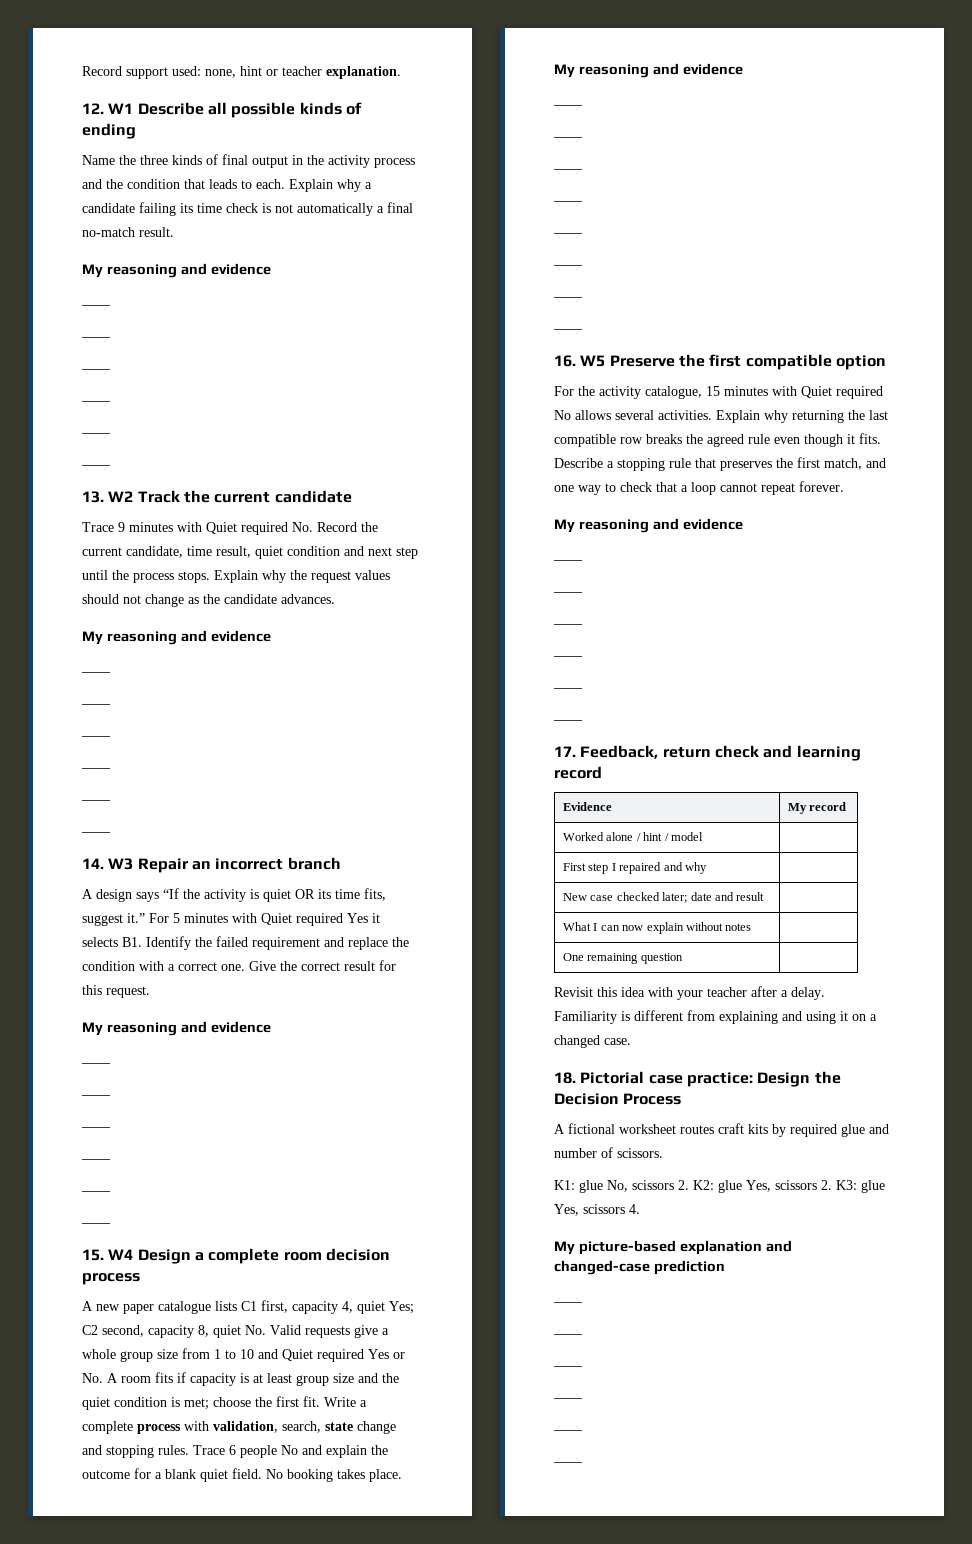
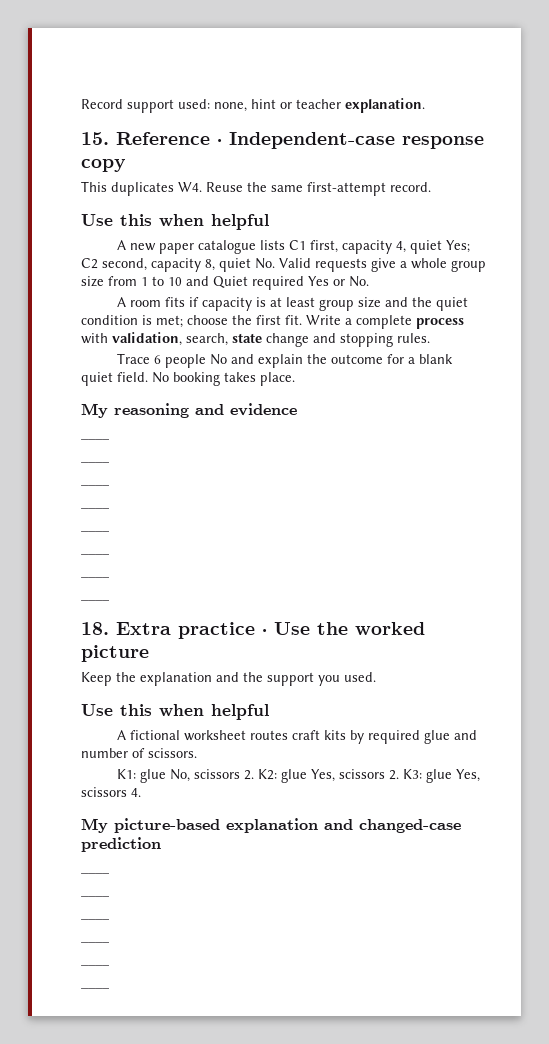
[82,102,362,118] [82,123,136,139] [82,154,415,168] [82,179,372,192] [82,202,413,216] [82,227,174,237] [82,263,271,278] [81,304,111,306] [81,336,111,338] [81,368,111,370] [81,400,111,402] [81,432,111,434] [81,464,111,466] [82,490,352,503] [82,522,378,535] [82,546,418,559] [82,570,390,583] [82,594,335,607] [82,630,271,645] [81,671,111,673] [81,703,111,705] [81,735,111,737] [81,767,111,769] [81,799,111,801] [81,831,111,833] [82,857,341,873] [82,888,386,902] [82,913,380,926] [82,936,409,950] [82,960,396,971] [82,985,150,998] [82,1021,271,1036] [81,1062,111,1064] [81,1094,111,1096] [81,1126,111,1128] [81,1158,111,1160] [81,1190,111,1192] [81,1222,111,1224] [82,1248,390,1264] [82,1273,140,1285] 12. W1 Describe all possible kinds of ending // Name the three kinds of final output in the activity process and the condition that leads to each. Explain why a candidate failing its time check is not automatically a final no-match result. // My reasoning and evidence // ____ // ____ // ____ // ____ // ____ // ____ // 13. W2 Track the current candidate // Trace 9 minutes with Quiet required No. Record the current candidate, time result, quiet condition and next step until the process stops. Explain why the request values should not change as the candidate advances. // My reasoning and evidence // ____ // ____ // ____ // ____ // ____ // ____ // 14. W3 Repair an incorrect branch // A design says “If the activity is quiet OR its time fits, suggest it.” For 5 minutes with Quiet required Yes it selects B1. Identify the failed requirement and replace the condition with a correct one. Give the correct result for this request. // My reasoning and evidence // ____ // ____ // ____ // ____ // ____ // ____ // 15. W4 Design a complete room decision process -> [81,132,484,149] [81,159,126,172] [81,181,431,196] [81,214,269,230] 15. Reference · Independent-case response copy // This duplicates W4. Reuse the same first-attempt record. // Use this when helpful
(103, 1378) none -> (369, 281) //
(189, 1450) none -> (430, 338) //
[554,354,886,370] [554,386,883,399] [554,410,888,423] [554,433,881,447] [554,457,886,471] [554,481,844,495] [554,518,743,533] [553,559,583,561] [553,591,583,593] [553,623,583,625] [553,655,583,657] [553,687,583,689] [553,719,583,721] [554,745,861,761] [554,766,602,779] [563,802,613,811] [788,802,847,814] [563,832,703,841] [563,862,707,874] [563,892,765,903] [563,922,752,934] [563,953,683,964] [554,986,825,1000] [554,1010,877,1024] [554,1035,631,1048] [554,1071,841,1087] [554,1093,682,1105] 16. W5 Preserve the first compatible option // For the activity catalogue, 15 minutes with Quiet required No allows several activities. Explain why returning the last compatible row breaks the agreed rule even though it fits. Describe a stopping rule that preserves the first match, and one way to check that a loop cannot repeat forever. // My reasoning and evidence // ____ // ____ // ____ // ____ // ____ // ____ // 17. Feedback, return check and learning record // Evidence | My record // Worked alone / hint / model | // First step I repaired and why | // New case checked later; date and result | // What I can now explain without notes | // One remaining question | // Revisit this idea with your teacher after a delay. Familiarity is different from explaining and using it on a changed case. // 18. Pictorial case practice: Design the Decision Process -> [81,622,425,639] [81,645,149,662] [81,672,376,686] [81,704,269,720] 18. Extra practice · Use the worked picture // Keep the explanation and the support you used. // Use this when helpful

